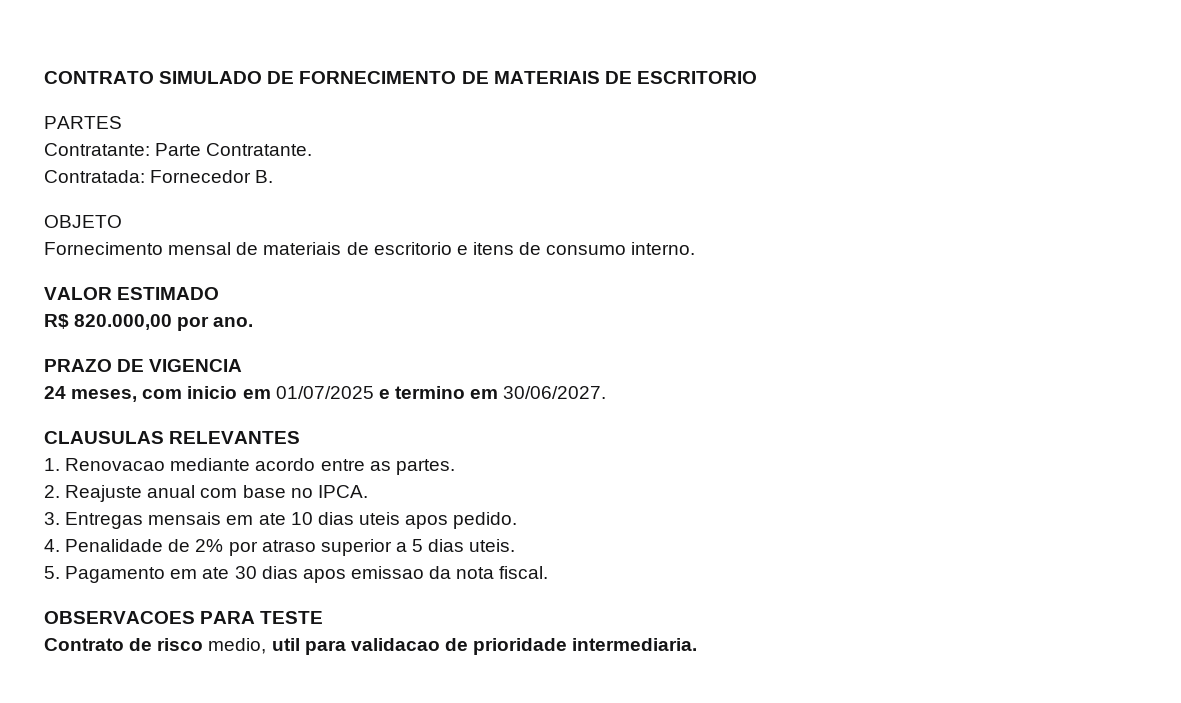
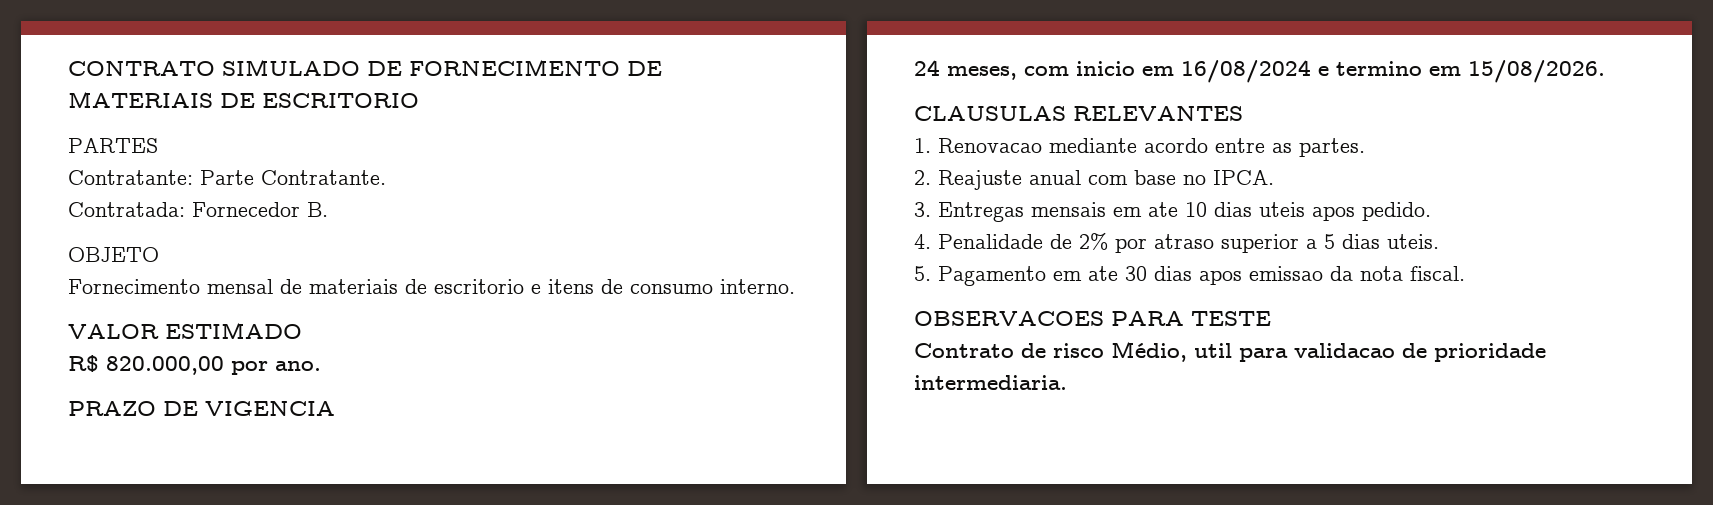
[275,386,374,399] 01/07/2025 -> [1181,60,1311,83] 16/08/2024
[503,386,607,399] 30/06/2027. -> [1468,60,1605,83] 15/08/2026.
[208,638,267,654] medio, -> [1111,341,1187,362] Médio,

